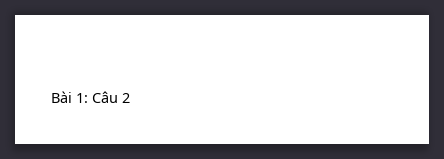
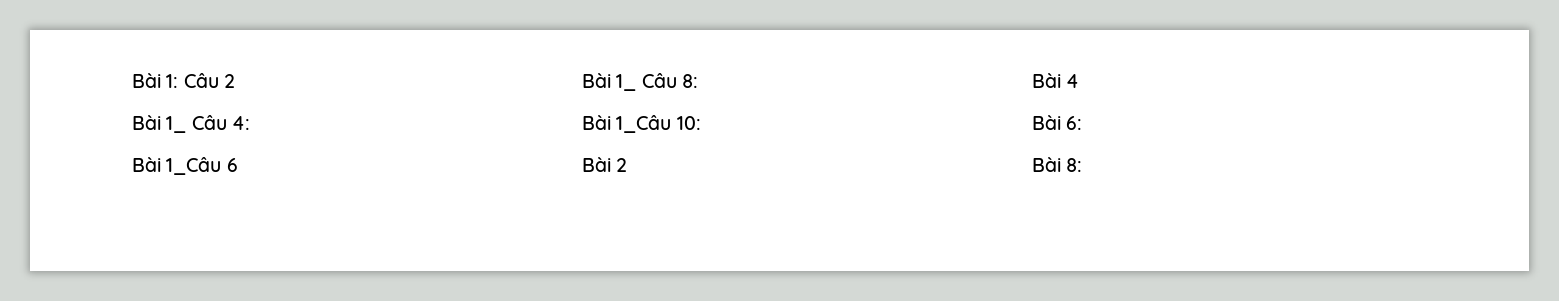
(130, 98) none -> [132,115,250,133] [132,157,238,175] [582,73,698,91] [582,115,701,133] [582,157,628,172] [1032,73,1080,88] [1032,115,1083,130] [1032,157,1083,172] // Bài 1_ Câu 4: // Bài 1_Câu 6 // Bài 1_ Câu 8: // Bài 1_Câu 10: // Bài 2 // Bài 4 // Bài 6: // Bài 8:

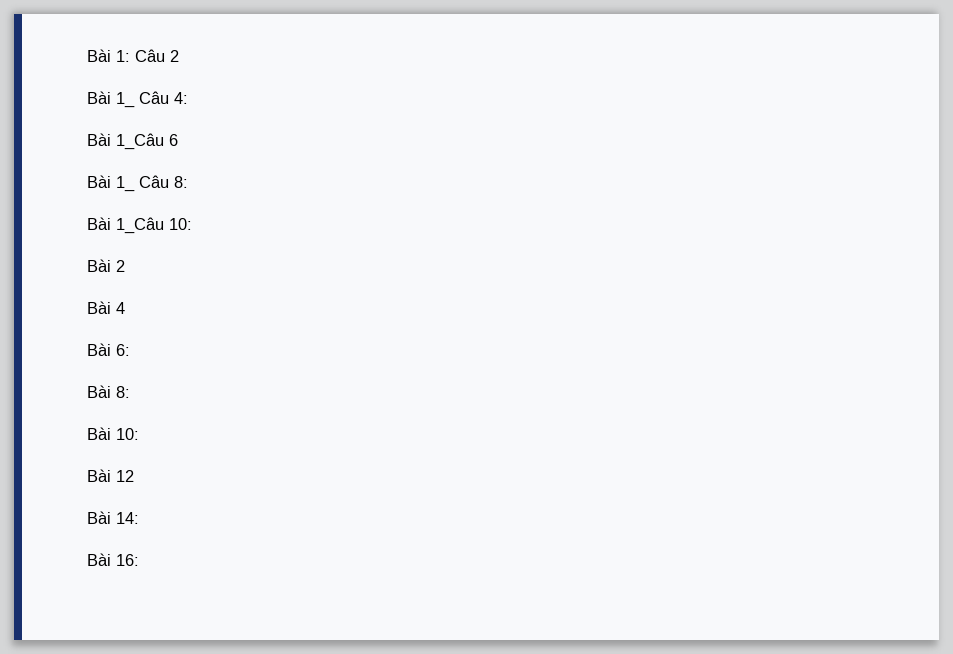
(1083, 165) none -> [87,427,139,440] [87,469,134,482] [87,511,139,524] [87,553,139,566] // Bài 10: // Bài 12 // Bài 14: // Bài 16:

